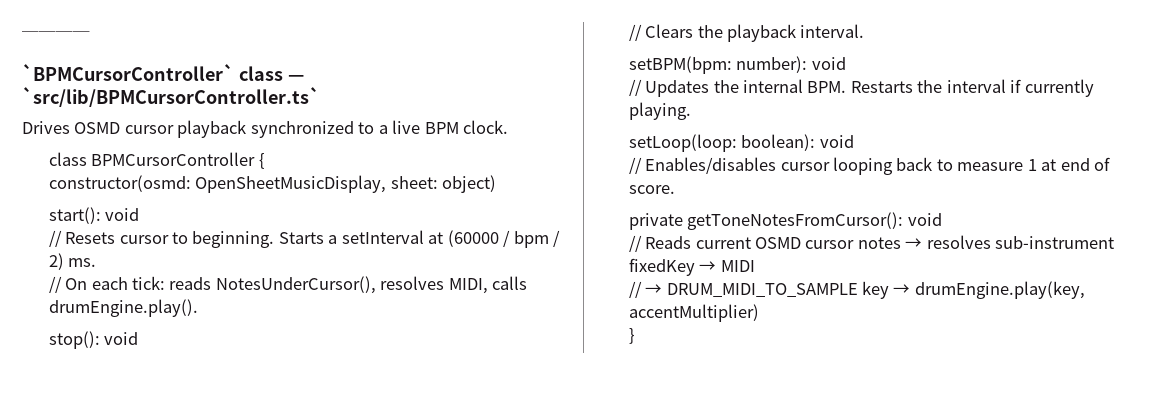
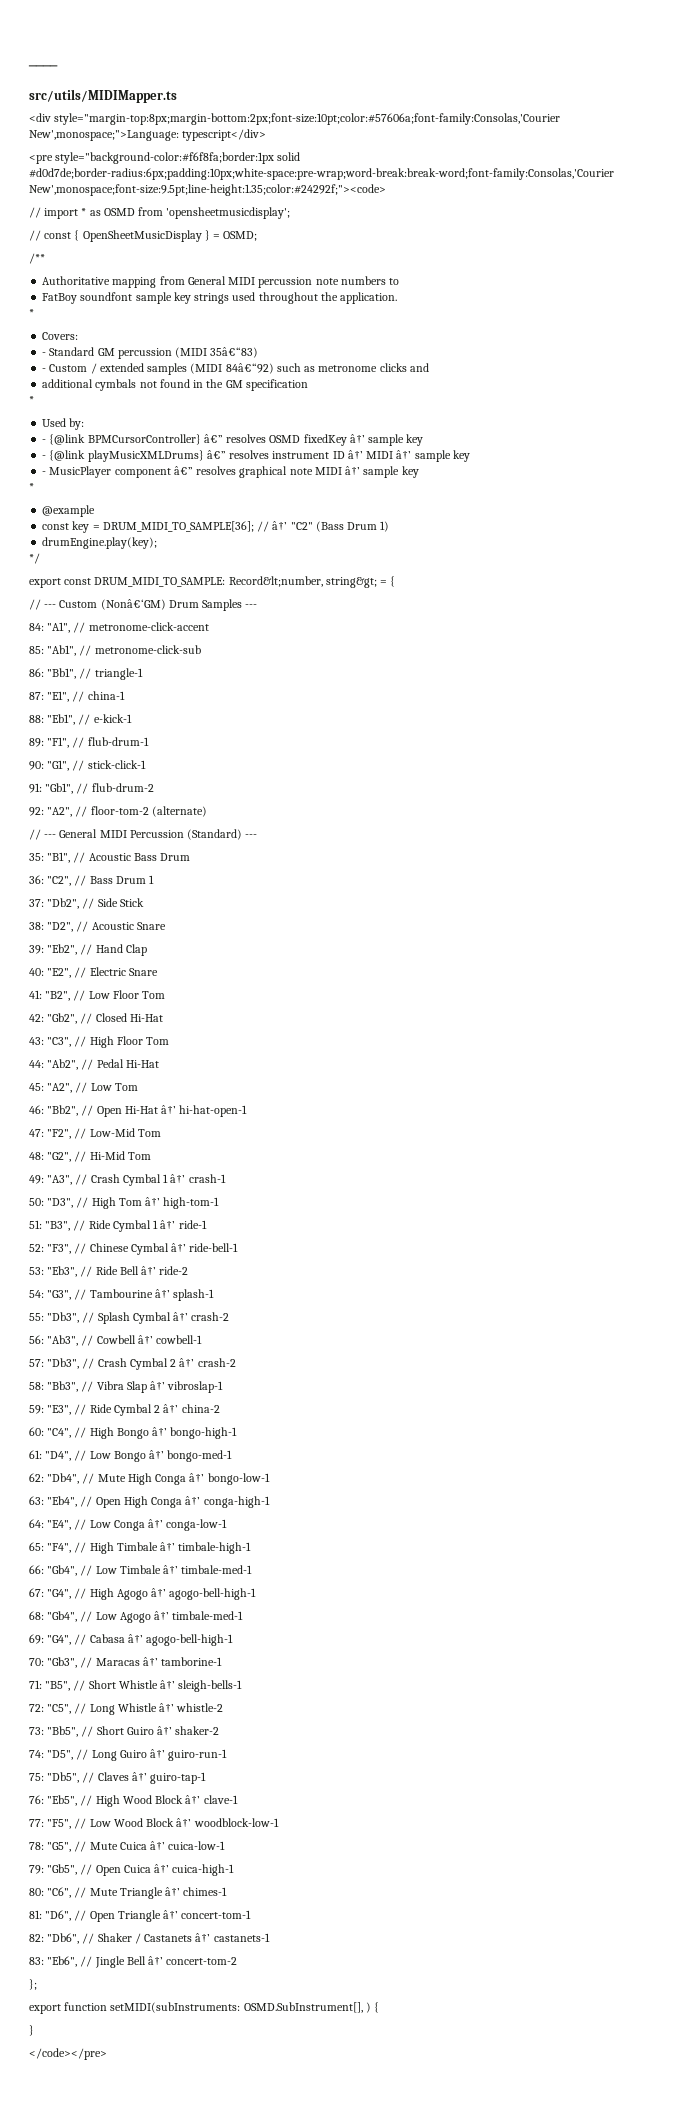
[22,64,304,81] [22,87,320,107] [22,120,509,138] [48,152,265,169] [48,175,496,193] [48,207,140,224] [48,230,561,248] [48,253,97,270] [48,276,528,294] [48,299,198,317] [48,331,139,349] [628,24,865,42] [628,56,846,74] [628,79,1094,97] [628,102,691,120] [628,134,854,152] [628,157,1111,175] [628,185,675,194] [628,212,942,230] [628,235,1115,252] [628,258,755,276] [628,281,1085,299] [628,304,759,322] [628,328,635,344] `BPMCursorController` class — `src/lib/BPMCursorController.ts` // Drives OSMD cursor playback synchronized to a live BPM clock. // class BPMCursorController { // constructor(osmd: OpenSheetMusicDisplay, sheet: object) // start(): void // // Resets cursor to beginning. Starts a setInterval at (60000 / bpm / 2) ms. // // On each tick: reads NotesUnderCursor(), resolves MIDI, calls drumEngine.play(). // stop(): void // // Clears the playback interval. // setBPM(bpm: number): void // // Updates the internal BPM. Restarts the interval if currently playing. // setLoop(loop: boolean): void // // Enables/disables cursor looping back to measure 1 at end of score. // private getToneNotesFromCursor(): void // // Reads current OSMD cursor notes → resolves sub-instrument fixedKey → MIDI // // → DRUM_MIDI_TO_SAMPLE key → drumEngine.play(key, accentMultiplier) // } -> [29,89,177,103] [29,113,561,125] [29,129,267,141] [29,152,301,164] [29,168,614,180] [29,184,386,196] [29,207,291,219] [29,230,258,242] [29,253,45,264] [42,276,400,288] [42,292,398,304] [29,309,34,317] [42,332,79,340] [42,347,259,359] [42,363,429,375] [42,379,308,391] [29,396,34,404] [42,418,85,430] [42,434,424,446] [42,450,470,462] [42,466,419,478] [29,483,34,491] [42,505,96,517] [42,521,390,533] [42,537,158,549] [29,553,40,564] [29,576,396,588] [29,599,258,611] [29,622,209,633] [29,645,201,656] [29,668,143,680] [29,691,125,702] [29,714,132,725] [29,737,149,748] [29,760,146,771] [29,783,154,794] [29,806,207,817] [29,829,258,840] [29,852,191,863] [29,875,155,886] [29,898,144,909] [29,921,166,932] [29,944,147,956] [29,967,158,978] [29,990,166,1001] [29,1013,163,1024] [29,1036,170,1048] [29,1059,159,1070] [29,1082,138,1093] [29,1105,248,1117] [29,1128,161,1139] [29,1151,151,1162] [29,1174,226,1186] [29,1197,220,1209] [29,1220,207,1232] [29,1243,239,1255] [29,1266,189,1277] [29,1289,215,1301] [29,1312,230,1324] [29,1335,203,1346] [29,1358,236,1370] [29,1381,224,1393] [29,1404,220,1416] [29,1427,238,1439] [29,1450,233,1462] [29,1473,270,1485] [29,1496,270,1508] [29,1519,228,1531] [29,1542,252,1554] [29,1565,253,1576] [29,1588,257,1600] [29,1611,244,1623] [29,1634,234,1646] [29,1657,223,1668] [29,1680,243,1692] [29,1703,224,1715] [29,1726,220,1737] [29,1749,228,1761] [29,1772,207,1784] [29,1795,238,1807] [29,1818,279,1829] [29,1841,226,1852] [29,1864,235,1876] [29,1887,228,1899] [29,1910,252,1922] [29,1933,270,1944] [29,1956,238,1968] [29,1979,37,1990] [29,2002,380,2014] [29,2025,34,2036] [29,2048,107,2060] src/utils/MIDIMapper.ts // <div style="margin-top:8px;margin-bottom:2px;font-size:10pt;color:#57606a;font-family:Consolas,'Courier New',monospace;">Language: typescript</div> // <pre style="background-color:#f6f8fa;border:1px solid #d0d7de;border-radius:6px;padding:10px;white-space:pre-wrap;word-break:break-word;font-family:Consolas,'Courier New',monospace;font-size:9.5pt;line-height:1.35;color:#24292f;"><code> // // import * as OSMD from 'opensheetmusicdisplay'; // // const { OpenSheetMusicDisplay } = OSMD; // /** // Authoritative mapping from General MIDI percussion note numbers to // FatBoy soundfont sample key strings used throughout the application. // * // Covers: // - Standard GM percussion (MIDI 35â€“83) // - Custom / extended samples (MIDI 84â€“92) such as metronome clicks and // additional cymbals not found in the GM specification // * // Used by: // - {@link BPMCursorController} â€” resolves OSMD fixedKey â†’ sample key // - {@link playMusicXMLDrums} â€” resolves instrument ID â†’ MIDI â†’ sample key // - MusicPlayer component â€” resolves graphical note MIDI â†’ sample key // * // @example // const key = DRUM_MIDI_TO_SAMPLE[36]; // â†’ "C2" (Bass Drum 1) // drumEngine.play(key); // */ // export const DRUM_MIDI_TO_SAMPLE: Record&lt;number, string&gt; = { // // --- Custom (Nonâ€‘GM) Drum Samples --- // 84: "A1", // metronome-click-accent // 85: "Ab1", // metronome-click-sub // 86: "Bb1", // triangle-1 // 87: "E1", // china-1 // 88: "Eb1", // e-kick-1 // 89: "F1", // flub-drum-1 // 90: "G1", // stick-click-1 // 91: "Gb1", // flub-drum-2 // 92: "A2", // floor-tom-2 (alternate) // // --- General MIDI Percussion (Standard) --- // 35: "B1", // Acoustic Bass Drum // 36: "C2", // Bass Drum 1 // 37: "Db2", // Side Stick // 38: "D2", // Acoustic Snare // 39: "Eb2", // Hand Clap // 40: "E2", // Electric Snare // 41: "B2", // Low Floor Tom // 42: "Gb2", // Closed Hi-Hat // 43: "C3", // High Floor Tom // 44: "Ab2", // Pedal Hi-Hat // 45: "A2", // Low Tom // 46: "Bb2", // Open Hi-Hat â†’ hi-hat-open-1 // 47: "F2", // Low-Mid Tom // 48: "G2", // Hi-Mid Tom // 49: "A3", // Crash Cymbal 1 â†’ crash-1 // 50: "D3", // High Tom â†’ high-tom-1 // 51: "B3", // Ride Cymbal 1 â†’ ride-1 // 52: "F3", // Chinese Cymbal â†’ ride-bell-1 // 53: "Eb3", // Ride Bell â†’ ride-2 // 54: "G3", // Tambourine â†’ splash-1 // 55: "Db3", // Splash Cymbal â†’ crash-2 // 56: "Ab3", // Cowbell â†’ cowbell-1 // 57: "Db3", // Crash Cymbal 2 â†’ crash-2 // 58: "Bb3", // Vibra Slap â†’ vibroslap-1 // 59: "E3", // Ride Cymbal 2 â†’ china-2 // 60: "C4", // High Bongo â†’ bongo-high-1 // 61: "D4", // Low Bongo â†’ bongo-med-1 // 62: "Db4", // Mute High Conga â†’ bongo-low-1 // 63: "Eb4", // Open High Conga â†’ conga-high-1 // 64: "E4", // Low Conga â†’ conga-low-1 // 65: "F4", // High Timbale â†’ timbale-high-1 // 66: "Gb4", // Low Timbale â†’ timbale-med-1 // 67: "G4", // High Agogo â†’ agogo-bell-high-1 // 68: "Gb4", // Low Agogo â†’ timbale-med-1 // 69: "G4", // Cabasa â†’ agogo-bell-high-1 // 70: "Gb3", // Maracas â†’ tamborine-1 // 71: "B5", // Short Whistle â†’ sleigh-bells-1 // 72: "C5", // Long Whistle â†’ whistle-2 // 73: "Bb5", // Short Guiro â†’ shaker-2 // 74: "D5", // Long Guiro â†’ guiro-run-1 // 75: "Db5", // Claves â†’ guiro-tap-1 // 76: "Eb5", // High Wood Block â†’ clave-1 // 77: "F5", // Low Wood Block â†’ woodblock-low-1 // 78: "G5", // Mute Cuica â†’ cuica-low-1 // 79: "Gb5", // Open Cuica â†’ cuica-high-1 // 80: "C6", // Mute Triangle â†’ chimes-1 // 81: "D6", // Open Triangle â†’ concert-tom-1 // 82: "Db6", // Shaker / Castanets â†’ castanets-1 // 83: "Eb6", // Jingle Bell â†’ concert-tom-2 // }; // export function setMIDI(subInstruments: OSMD.SubInstrument[], ) { // } // </code></pre>

